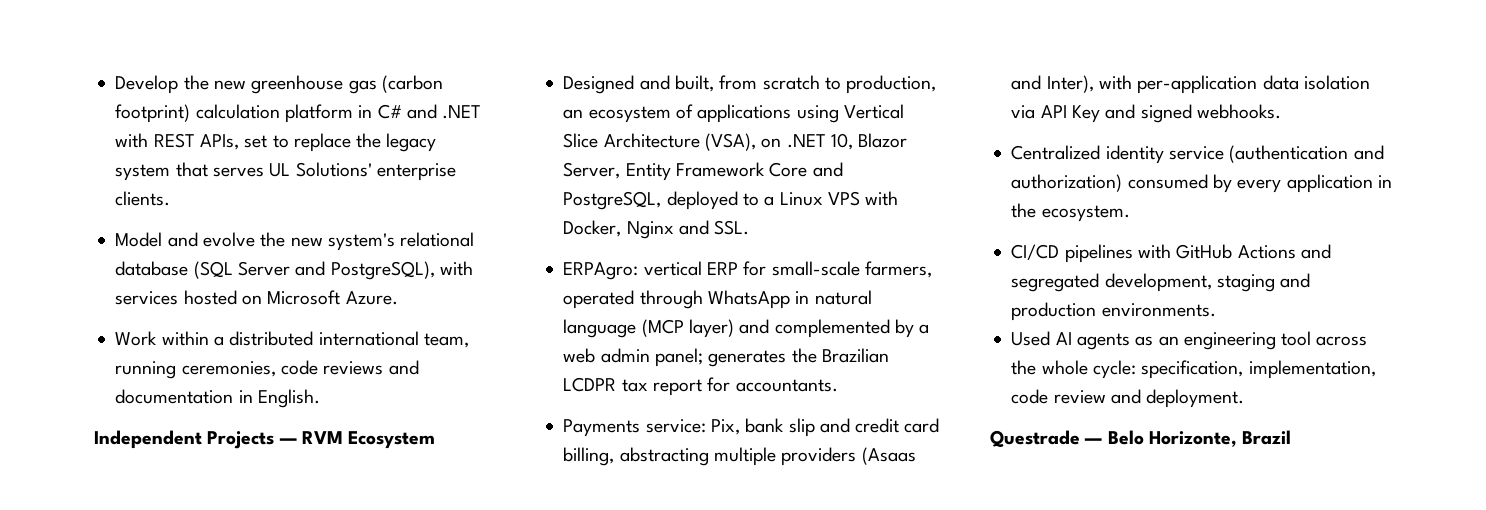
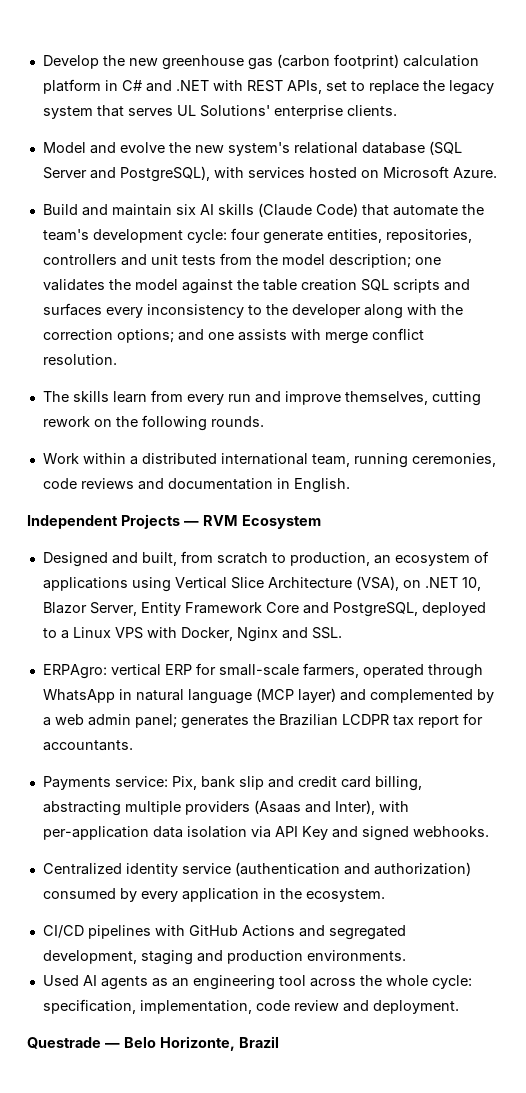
(398, 298) none -> [42,203,484,217] [42,228,472,244] [42,253,441,268] [42,279,470,294] [42,303,463,319] [42,328,424,344] [42,354,117,365] [42,390,481,406] [42,415,264,431] // Build and maintain six AI skills (Claude Code) that automate the team's development cycle: four generate entities, repositories, controllers and unit tests from the model description; one validates the model against the table creation SQL scripts and surfaces every inconsistency to the developer along with the correction options; and one assists with merge conflict resolution. // The skills learn from every run and improve themselves, cutting rework on the following rounds.

